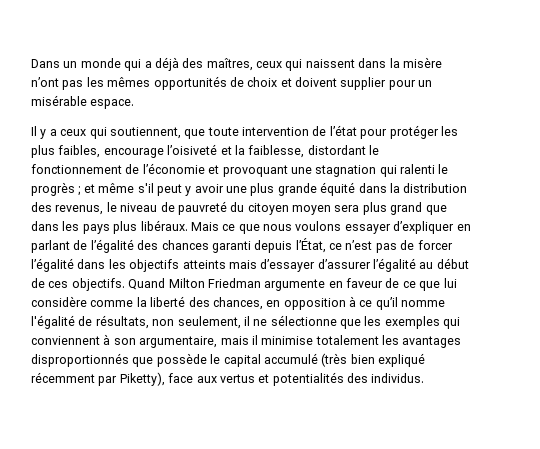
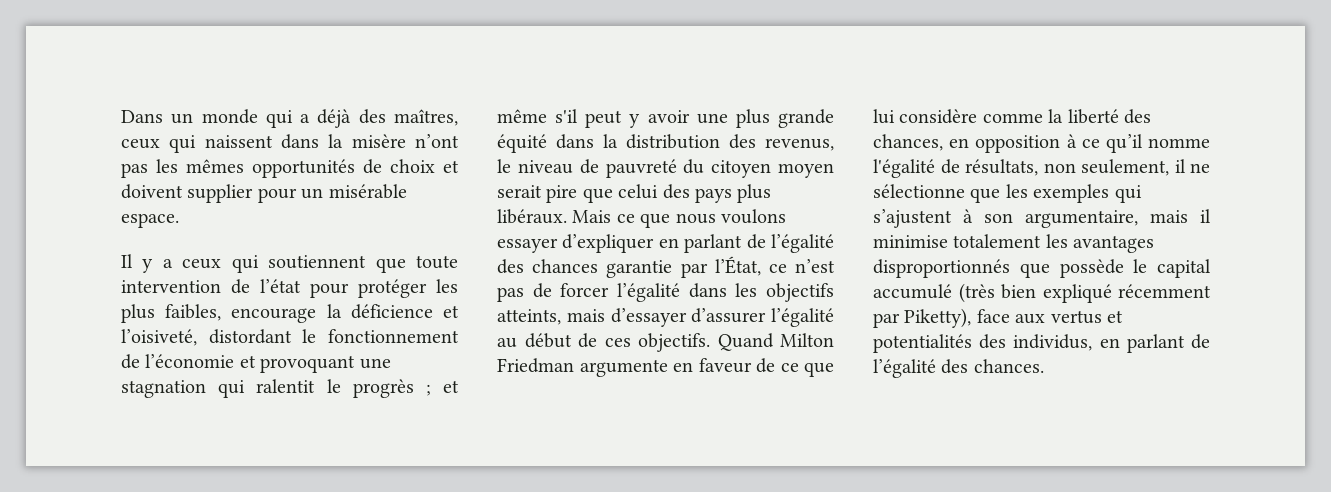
[109,127,181,139] soutiennent, -> [268,255,367,269] soutiennent
[167,144,305,158] l’oisiveté et la faiblesse, -> [326,304,459,319] [121,329,197,346] la déficience et l’oisiveté,
[400,164,435,174] ralenti -> [256,379,316,393] ralentit
[334,202,447,215] [31,221,80,231] sera plus grand que dans les -> [497,184,690,203] serait pire que celui des
[211,240,293,253] garanti depuis -> [606,260,708,278] garantie par
[182,260,226,269] atteints -> [497,309,561,325] atteints,
[31,336,100,345] conviennent -> [873,209,952,228] s’ajustent
[371,373,425,383] individus. -> [1013,334,1210,353] [873,359,1044,378] individus, en parlant de l’égalité des chances.

